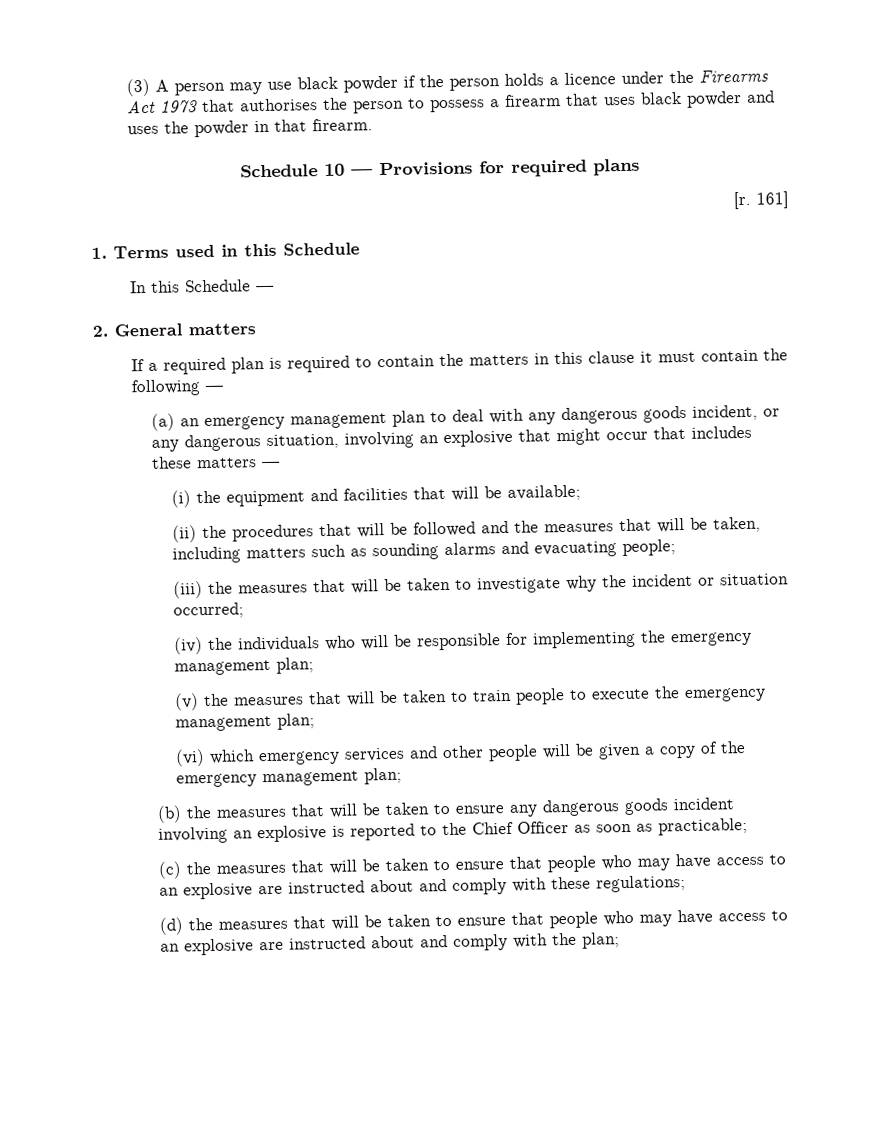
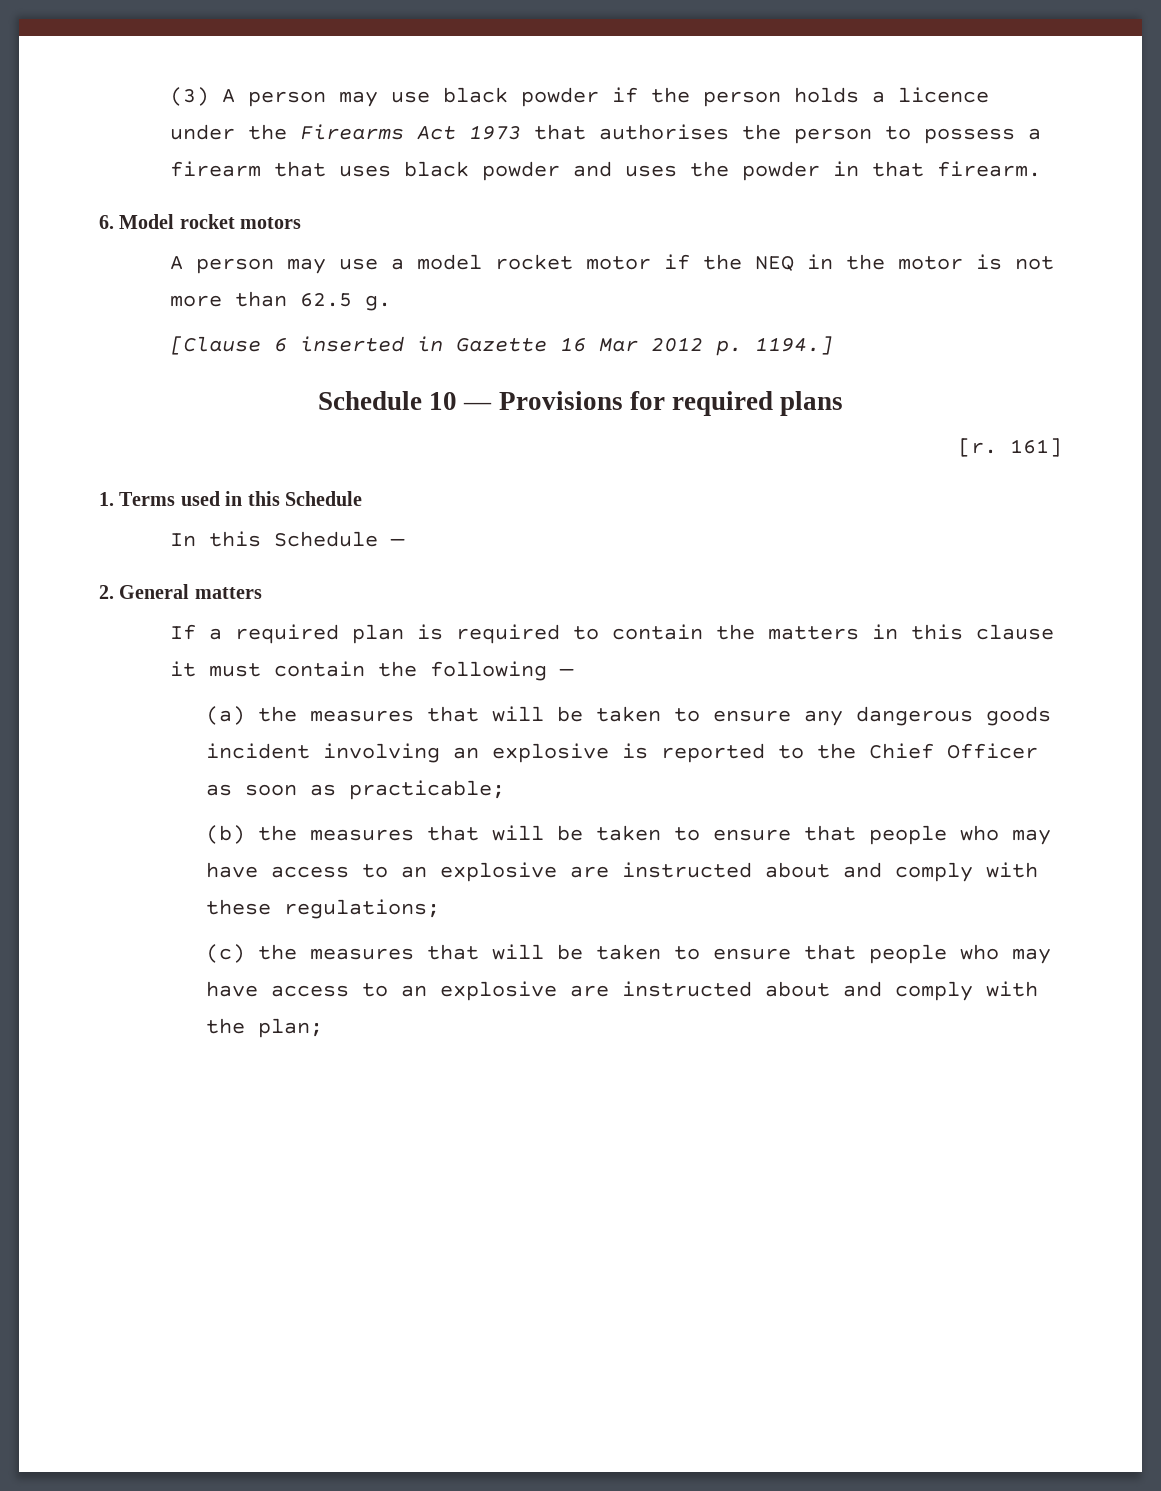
(374, 125) none -> [99,214,302,229] [170,254,1055,274] [170,291,392,311] [170,336,834,356] // 6. Model rocket motors // A person may use a model rocket motor if the NEQ in the motor is not more than 62.5 g. // [Clause 6 inserted in Gazette 16 Mar 2012 p. 1194.]
[180,404,781,431] [151,425,753,452] [152,456,281,469] [171,484,582,508] [172,516,762,543] [172,539,677,564] [173,573,790,599] [173,602,245,619] [174,630,753,655] [174,657,315,676] [174,686,767,711] [175,713,316,732] [175,740,747,767] [176,767,403,788] [157,805,183,823] an emergency management plan to deal with any dangerous goods incident, or any dangerous situation, involving an explosive that might occur that includes these matters — // (i) the equipment and facilities that will be available; // (ii) the procedures that will be followed and the measures that will be taken, including matters such as sounding alarms and evacuating people; // (iii) the measures that will be taken to investigate why the incident or situation occurred; // (iv) the individuals who will be responsible for implementing the emergency management plan; // (v) the measures that will be taken to train people to execute the emergency management plan; // (vi) which emergency services and other people will be given a copy of the emergency management plan; // (b) -> (245, 715) none
[158,861,183,879] (c) -> [205,825,245,844] (b)
[159,917,185,935] (d) -> [205,944,245,963] (c)

